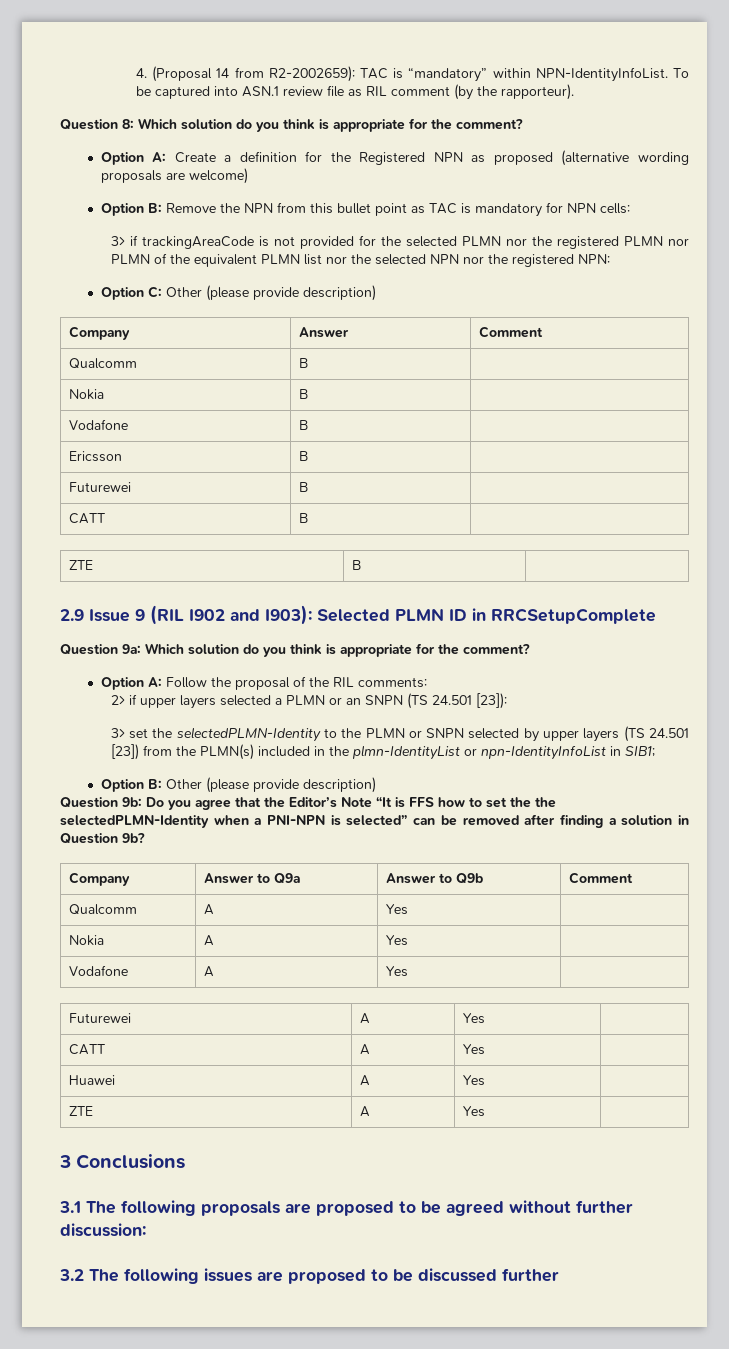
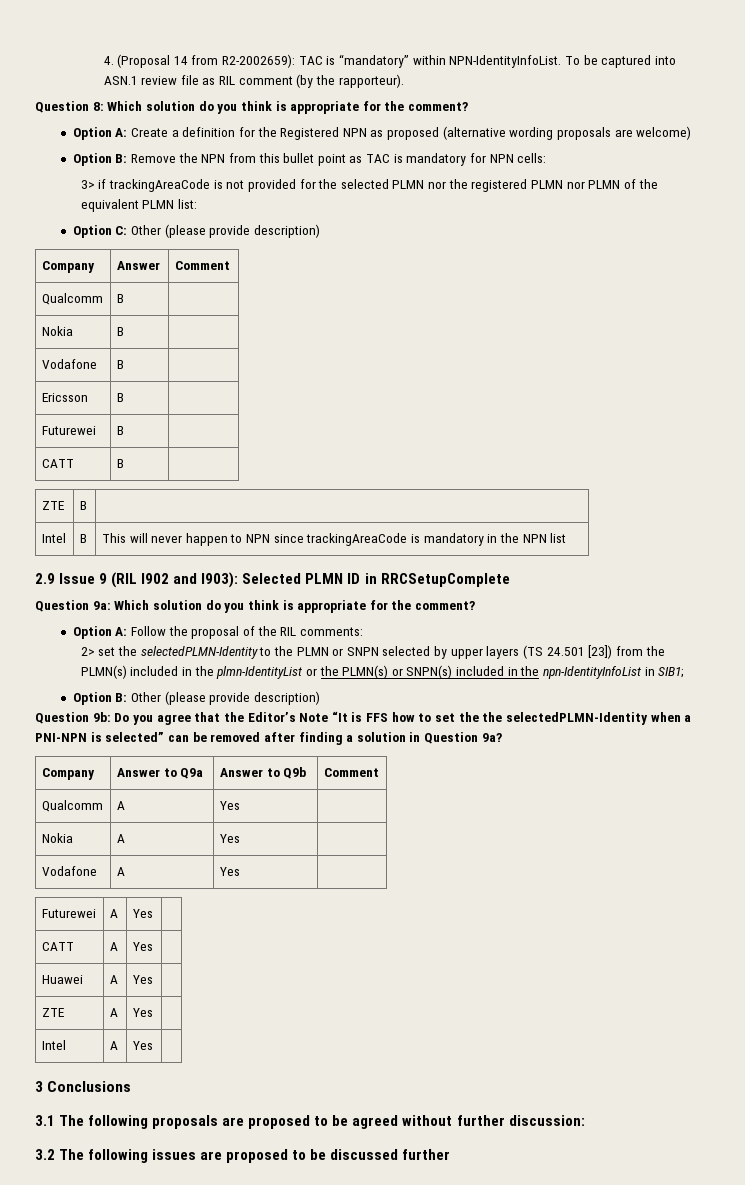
[303,254,610,267] list nor the selected NPN nor the registered NPN: -> [177,199,197,209] list:
(361, 565) none -> [41,533,66,543] [79,534,87,543] [101,533,567,546] // Intel | B | This will never happen to NPN since trackingAreaCode is mandatory in the NPN list
[128,693,507,709] [110,728,125,738] if upper layers selected a PLMN or an SNPN (TS 24.501 [23]): // 3> -> (95, 651) none
(477, 752) none -> [319,665,540,679] the PLMN(s) or SNPN(s) included in the
[122,833,145,843] 9b? -> [481,733,502,742] 9a?
(485, 1111) none -> [41,1040,66,1050] [109,1041,118,1050] [132,1041,153,1050] // Intel | A | Yes |

